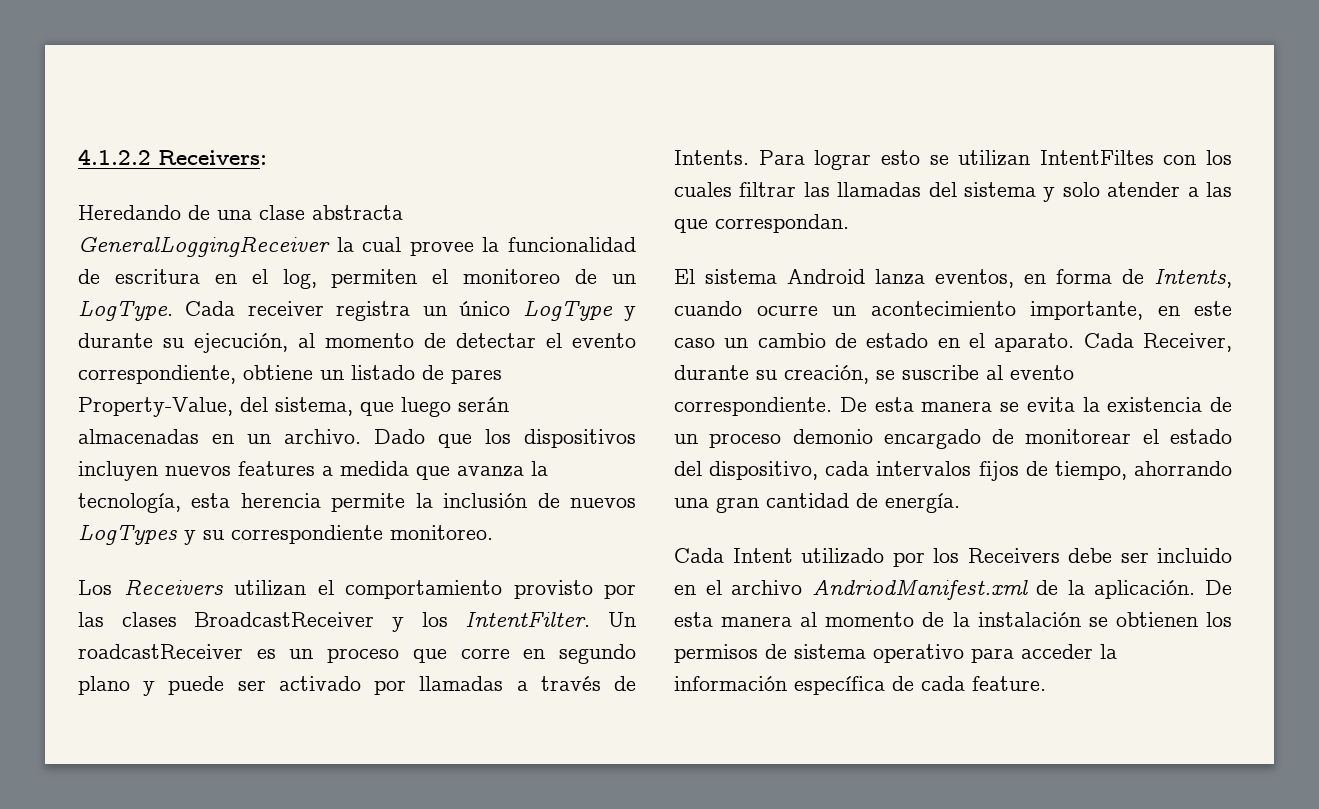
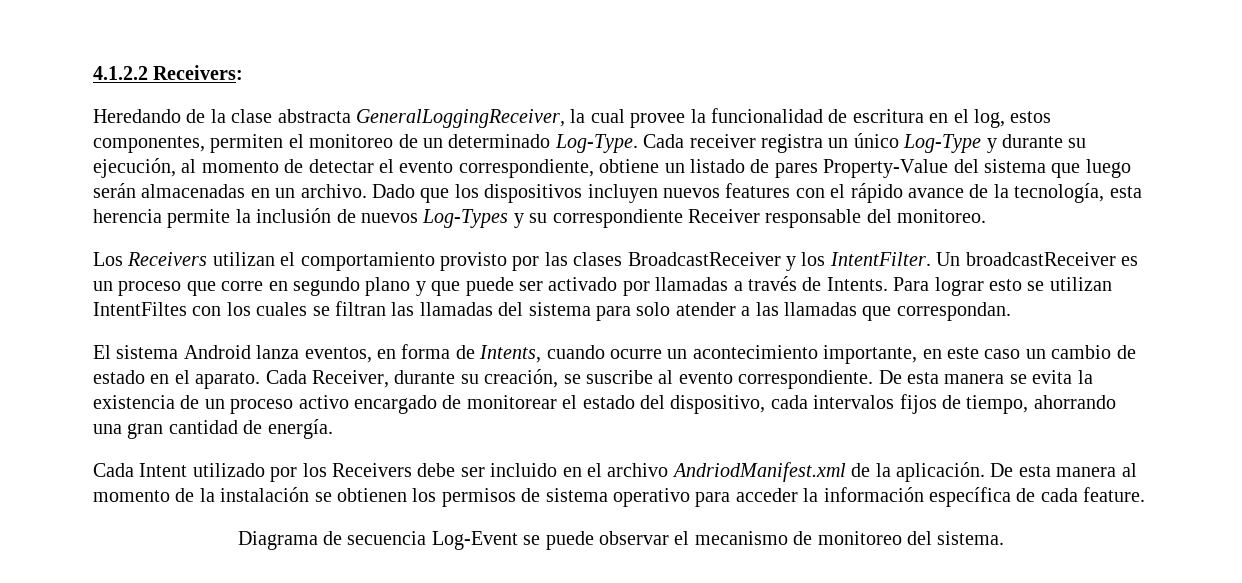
[217,210,252,220] una -> [210,109,226,123] la
[78,236,330,257] GeneralLoggingReceiver -> [356,109,565,128] GeneralLoggingReceiver,
(317, 279) none -> [1010,111,1052,123] [93,136,205,153] estos componentes,
[78,300,173,321] LogType. -> [448,134,638,153] determinado Log-Type.
[522,300,613,321] LogType -> [903,134,982,153] Log-Type
[78,397,353,417] Property-Value, del sistema, -> [823,159,1046,178] Property-Value del sistema
[322,461,524,480] a medida que avanza -> [795,183,989,203] con el rápido avance de
[78,524,177,545] LogTypes -> [422,209,509,228] Log-Types
(383, 534) none -> [687,209,892,228] Receiver responsable del
[78,644,243,659] roadcastReceiver -> [965,252,1116,266] broadcastReceiver
(156, 688) none -> [431,281,461,296] que
[739,182,797,197] filtrar -> [312,301,386,316] se filtran
[1043,187,1056,202] y -> [595,306,631,321] para
(1232, 189) none -> [783,302,857,316] llamadas
[792,429,873,444] demonio -> [298,395,349,409] activo
(1046, 683) none -> [237,531,1005,550] // Diagrama de secuencia Log-Event se puede observar el mecanismo de monitoreo del sistema.

